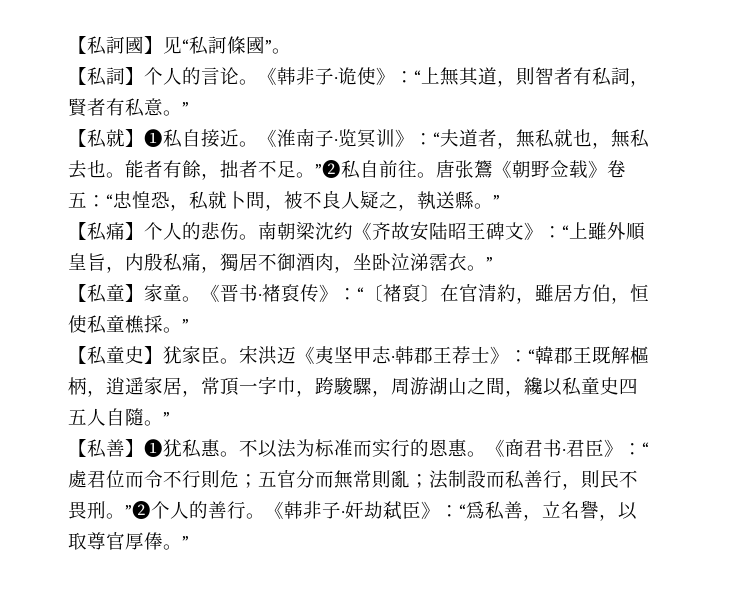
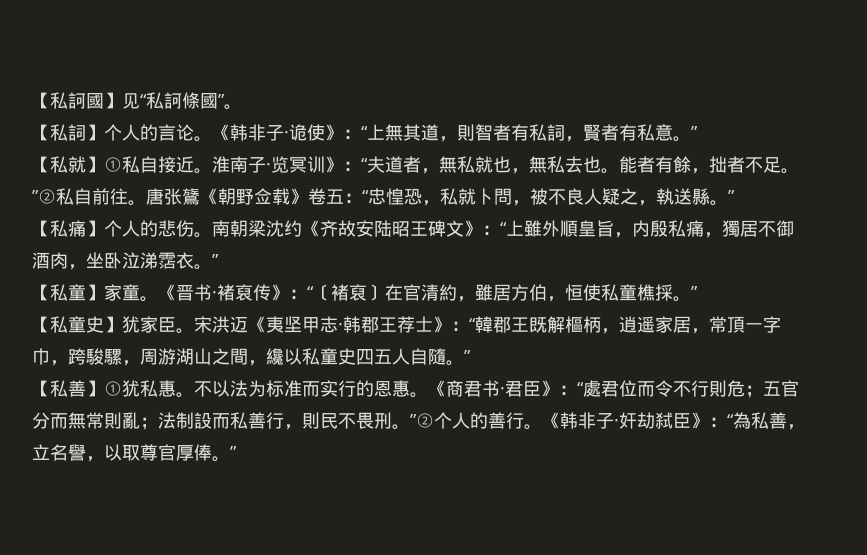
[144,129,163,147] ❶ -> [104,157,122,172] ①
[258,129,277,147] 《 -> (212, 171) none
[315,160,341,178] ”❷ -> [32,189,56,204] ”②
[144,439,163,457] ❶ -> [104,381,122,396] ①
[125,501,151,519] ”❷ -> [410,413,434,428] ”②
[466,501,485,519] 爲 -> [733,412,751,429] 為

